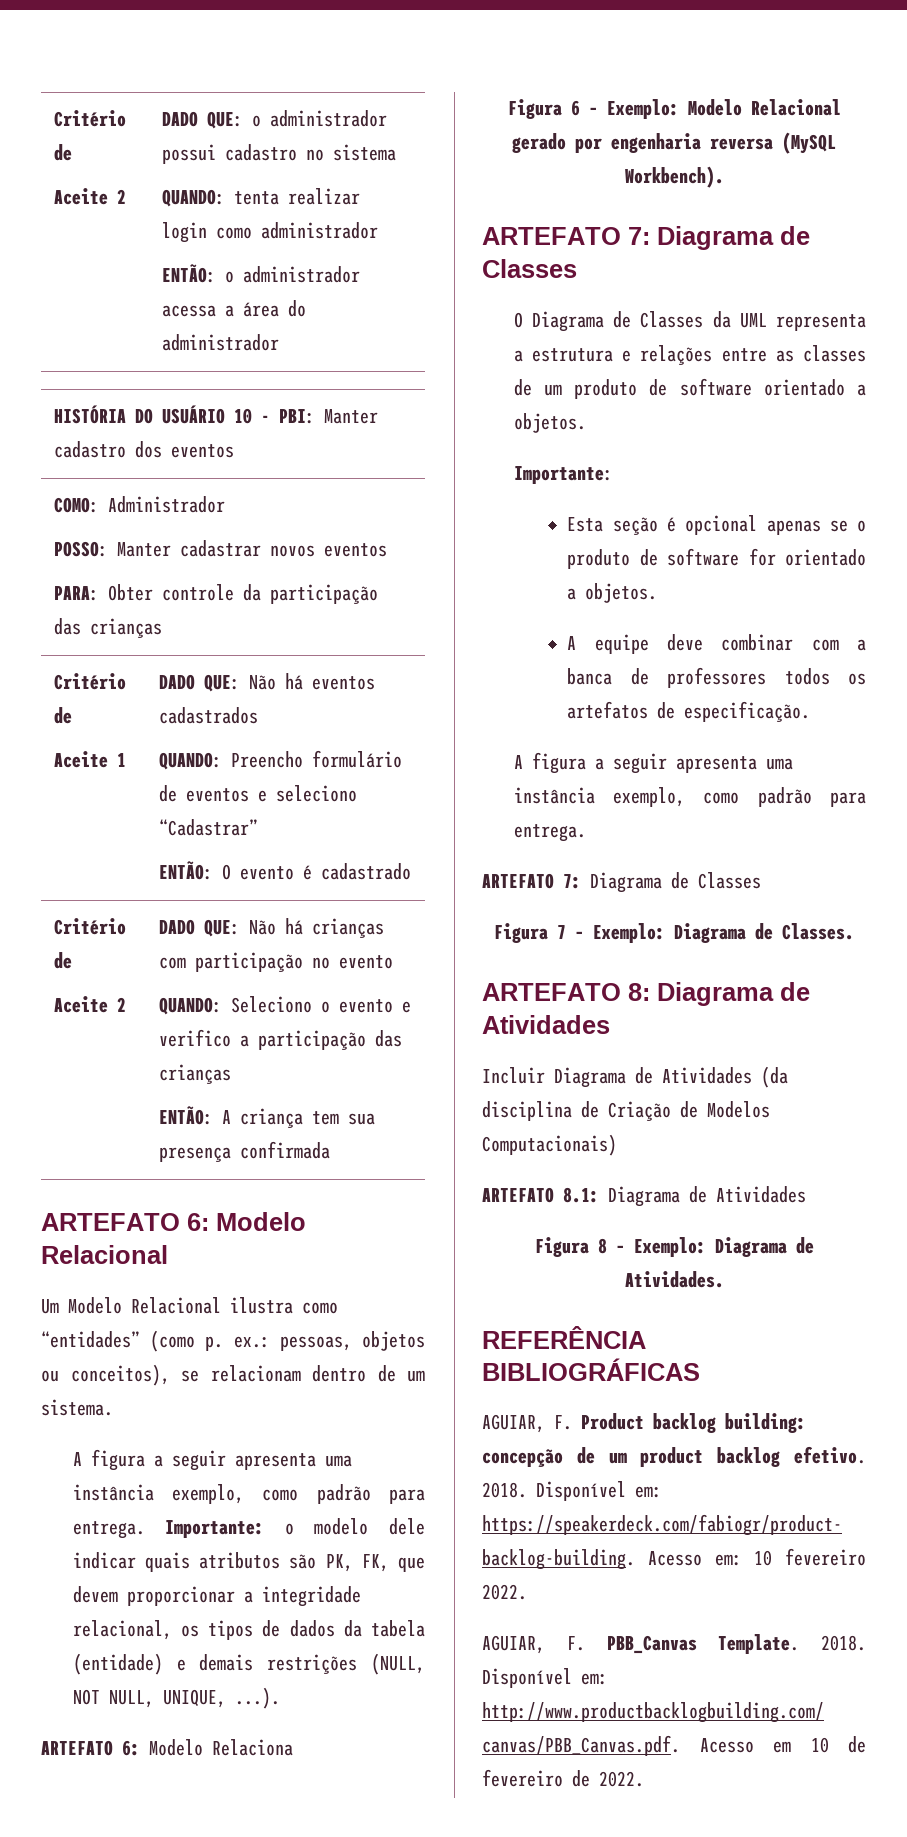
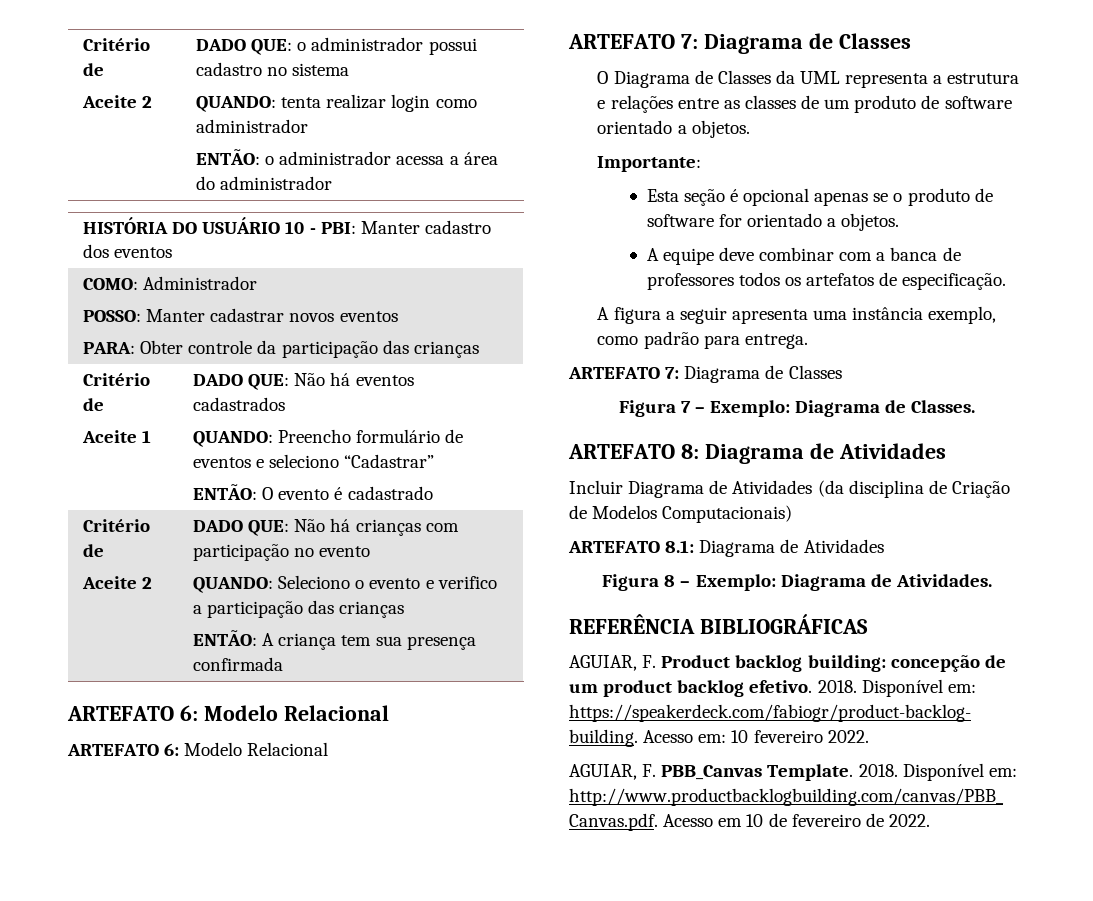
[41,1297,338,1314] [41,1330,425,1352] [41,1364,425,1386] [41,1399,113,1416] [72,1449,352,1471] [72,1484,425,1504] [72,1518,425,1539] [72,1552,425,1572] [72,1586,361,1607] [72,1620,425,1640] [72,1653,425,1675] [72,1687,280,1709] [41,1739,293,1756] [507,99,841,119] [512,132,836,154] [624,166,724,188] Um Modelo Relacional ilustra como “entidades” (como p. ex.: pessoas, objetos ou conceitos), se relacionam dentro de um sistema. // A figura a seguir apresenta uma instância exemplo, como padrão para entrega. Importante: o modelo dele indicar quais atributos são PK, FK, que devem proporcionar a integridade relacional, os tipos de dados da tabela (entidade) e demais restrições (NULL, NOT NULL, UNIQUE, ...). // ARTEFATO 6: Modelo Relaciona // Figura 6 – Exemplo: Modelo Relacional gerado por engenharia reversa (MySQL Workbench). -> [67,742,329,756] ARTEFATO 6: Modelo Relacional

